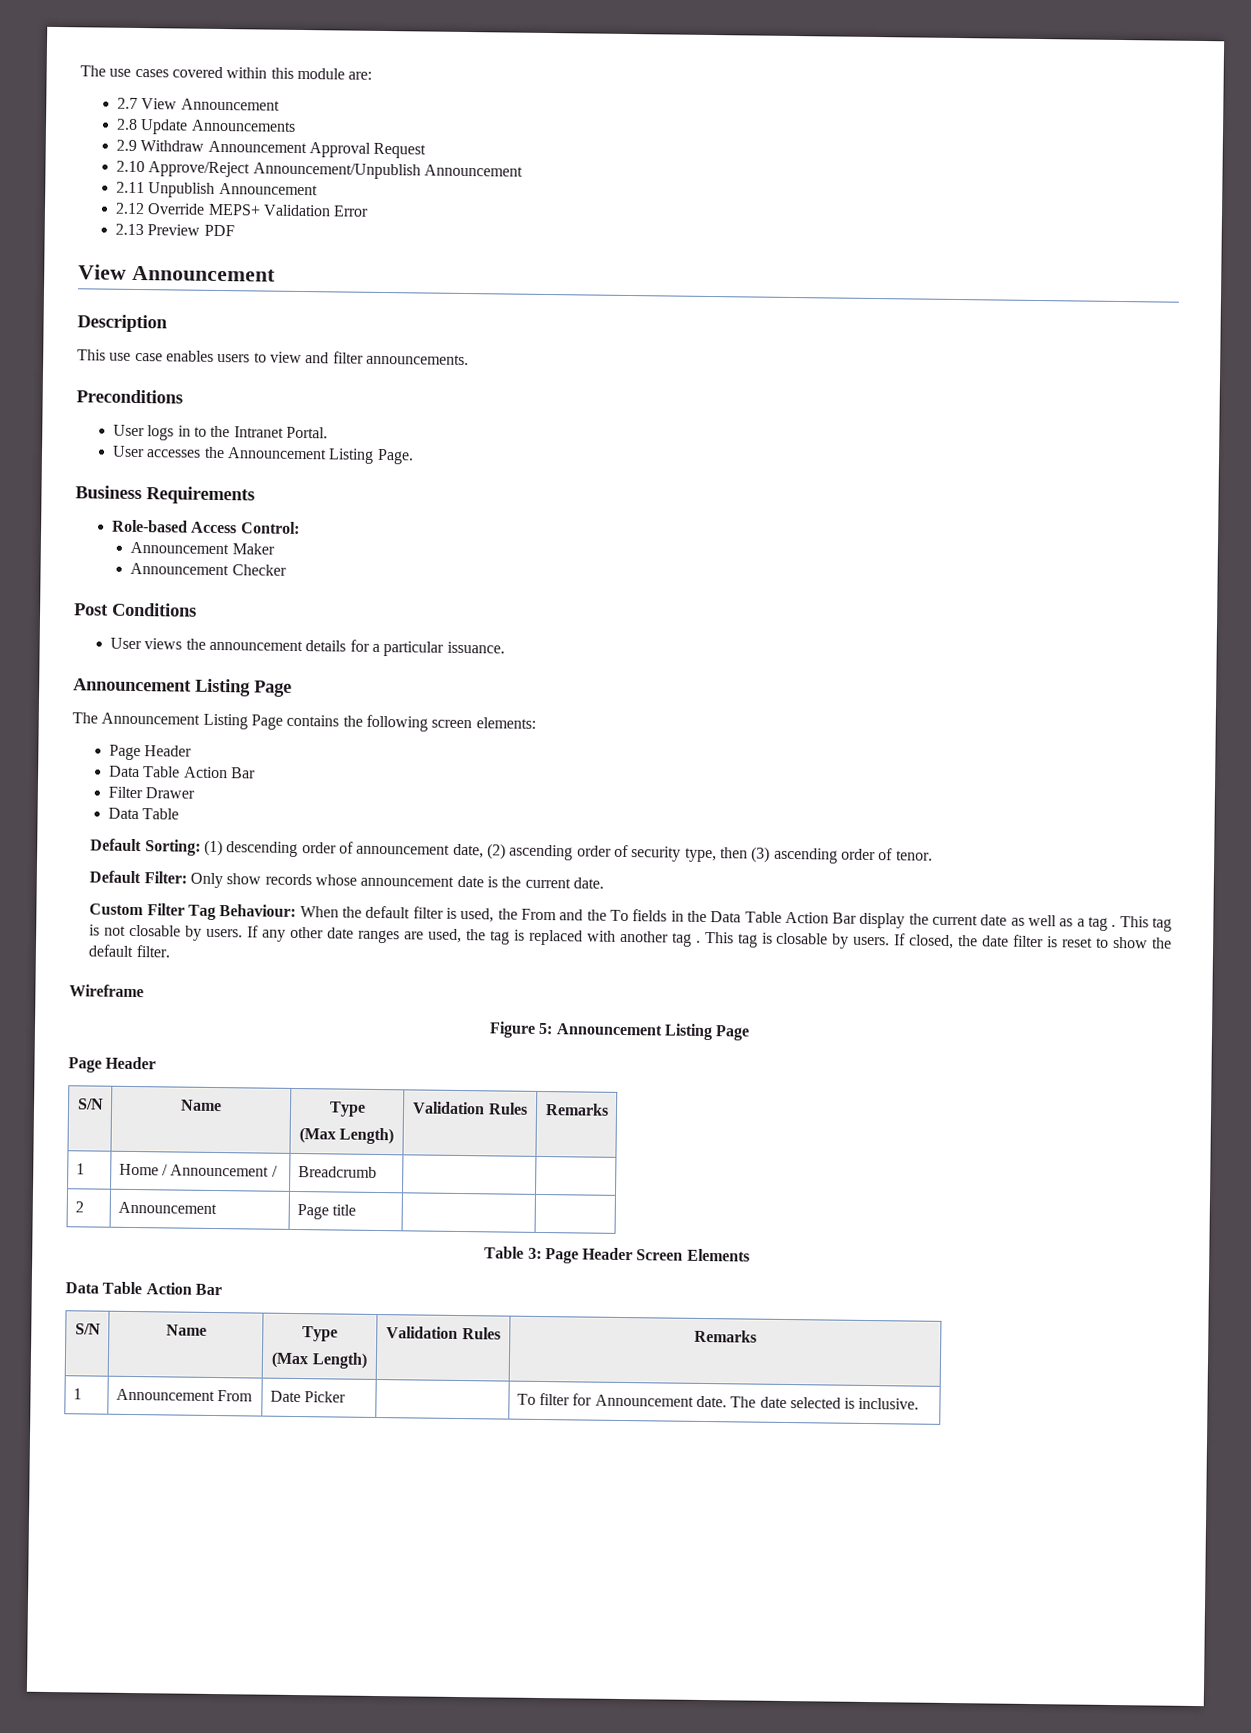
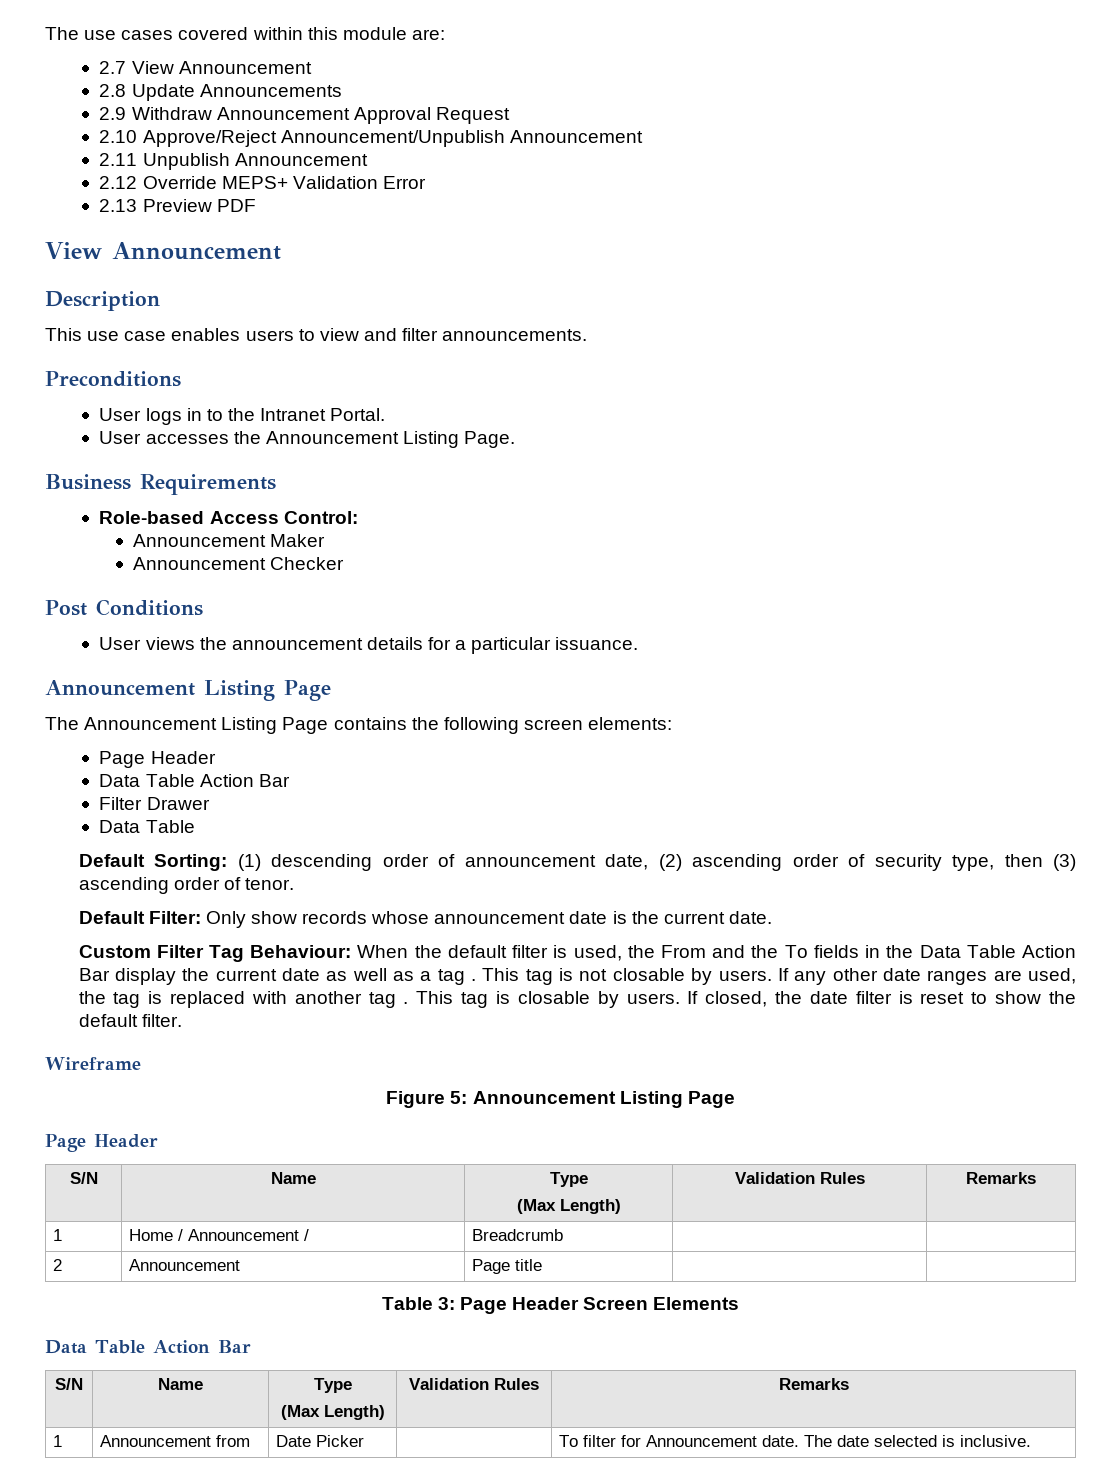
[216,1390,253,1402] From -> [215,1435,250,1447] from

